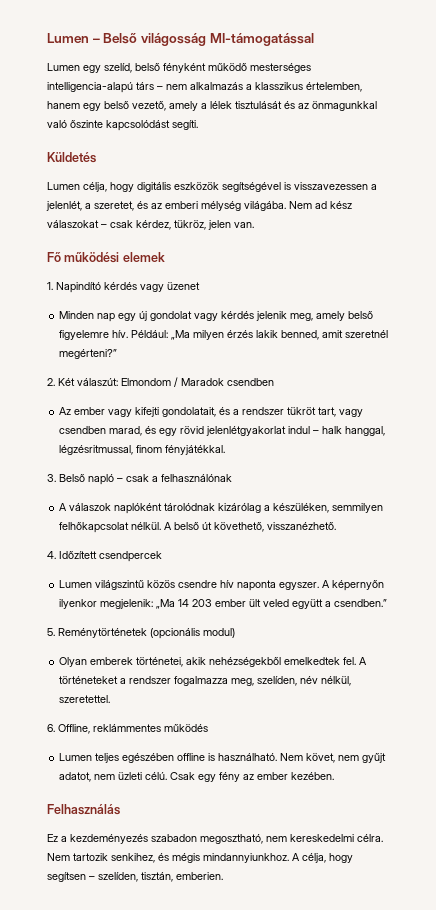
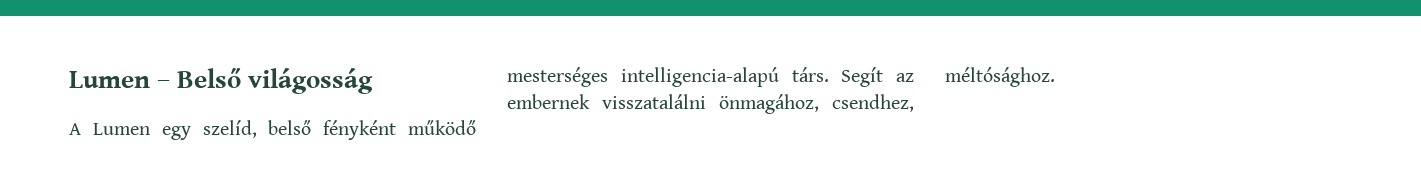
[209,33,314,46] MI-támogatással // -> [69,123,81,135] // A
[136,82,362,92] [47,101,377,111] [47,120,198,131] [47,152,96,163] [47,182,377,192] [46,201,352,211] [47,220,254,230] [47,252,165,263] [47,282,200,293] [59,311,374,322] [59,330,389,340] [59,349,118,359] [47,377,274,387] [59,407,364,417] [59,426,386,436] [59,445,226,455] [47,474,232,485] [59,503,384,514] [59,522,337,533] [47,551,162,562] [59,580,385,591] [59,599,388,609] [47,628,235,639] [59,657,368,667] [59,676,352,686] [59,695,111,703] [47,724,208,734] [59,753,387,763] [59,772,335,782] [47,804,120,815] [47,834,383,844] [47,853,353,863] [47,872,223,882] társ – nem alkalmazás a klasszikus értelemben, hanem egy belső vezető, amely a lélek tisztulását és az önmagunkkal való őszinte kapcsolódást segíti. // Küldetés // Lumen célja, hogy digitális eszközök segítségével is visszavezessen a jelenlét, a szeretet, és az emberi mélység világába. Nem ad kész válaszokat – csak kérdez, tükröz, jelen van. // Fő működési elemek // 1. Napindító kérdés vagy üzenet // Minden nap egy új gondolat vagy kérdés jelenik meg, amely belső figyelemre hív. Például: „Ma milyen érzés lakik benned, amit szeretnél megérteni?” // 2. Két válaszút: Elmondom / Maradok csendben // Az ember vagy kifejti gondolatait, és a rendszer tükröt tart, vagy csendben marad, és egy rövid jelenlétgyakorlat indul – halk hanggal, légzésritmussal, finom fényjátékkal. // 3. Belső napló – csak a felhasználónak // A válaszok naplóként tárolódnak kizárólag a készüléken, semmilyen felhőkapcsolat nélkül. A belső út követhető, visszanézhető. // 4. Időzített csendpercek // Lumen világszintű közös csendre hív naponta egyszer. A képernyőn ilyenkor megjelenik: „Ma 14 203 ember ült veled együtt a csendben.” // 5. Reménytörténetek (opcionális modul) // Olyan emberek történetei, akik nehézségekből emelkedtek fel. A történeteket a rendszer fogalmazza meg, szelíden, név nélkül, szeretettel. // 6. Offline, reklámmentes működés // Lumen teljes egészében offline is használható. Nem követ, nem gyűjt adatot, nem üzleti célú. Csak egy fény az ember kezében. // Felhasználás // Ez a kezdeményezés szabadon megosztható, nem kereskedelmi célra. Nem tartozik senkihez, és mégis mindannyiunkhoz. A célja, hogy segítsen – szelíden, tisztán, emberien. -> [791,67,914,87] [507,94,914,114] [945,67,1055,87] társ. Segít az embernek visszatalálni önmagához, csendhez, méltósághoz.

